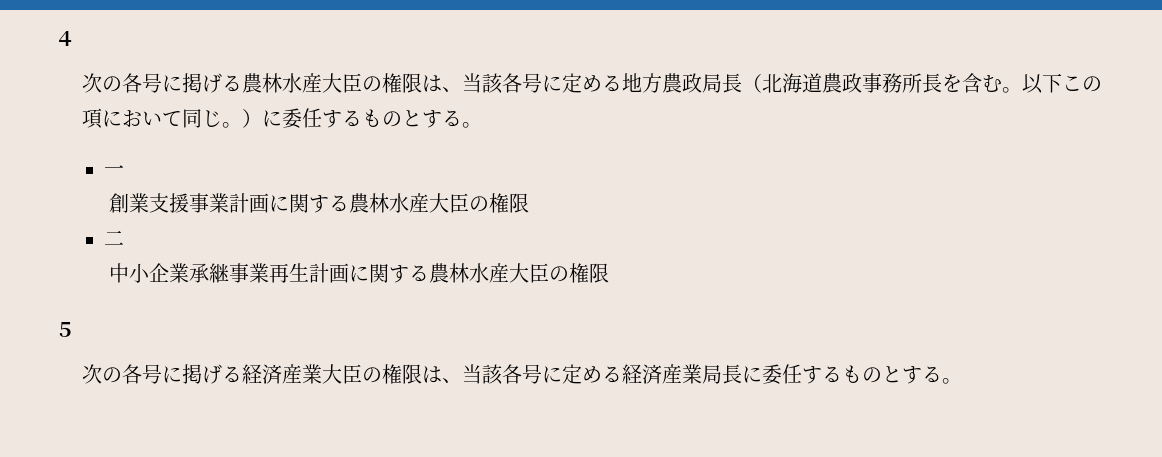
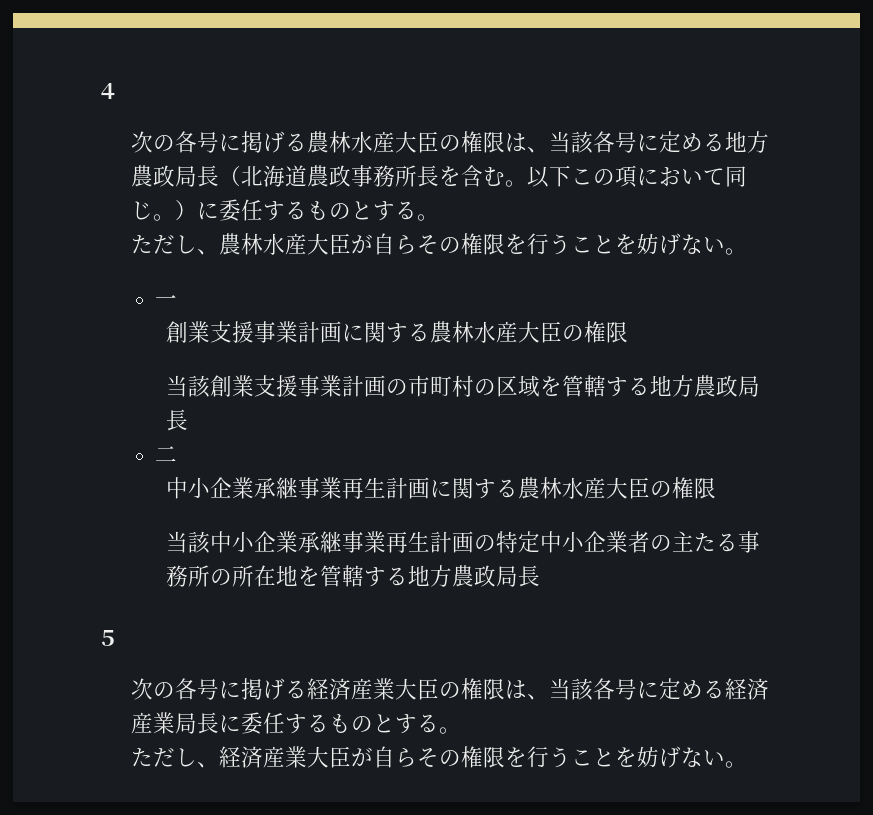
(483, 125) none -> [131,233,748,255] // ただし、農林水産大臣が自らその権限を行うことを妨げない。
(530, 203) none -> [165,375,760,398] [165,409,188,431] // 当該創業支援事業計画の市町村の区域を管轄する地方農政局長
(610, 273) none -> [165,531,760,554] [165,565,540,587] // 当該中小企業承継事業再生計画の特定中小企業者の主たる事務所の所在地を管轄する地方農政局長
(963, 381) none -> [131,746,748,768] // ただし、経済産業大臣が自らその権限を行うことを妨げない。

